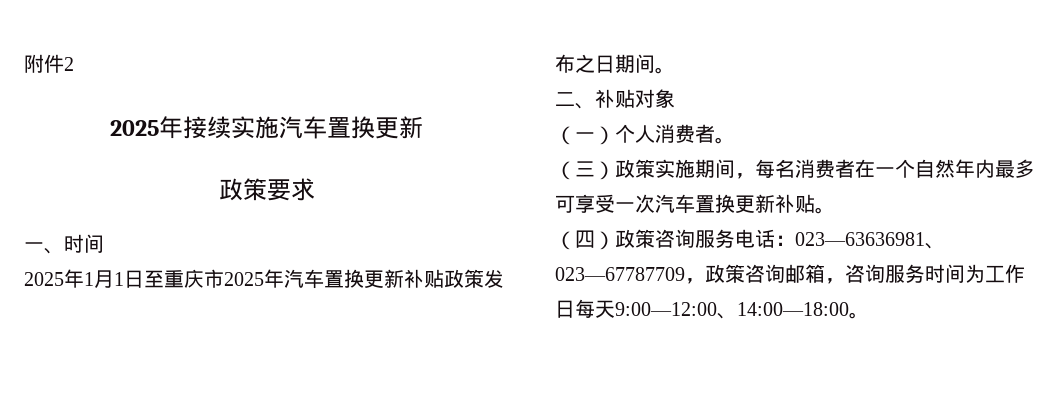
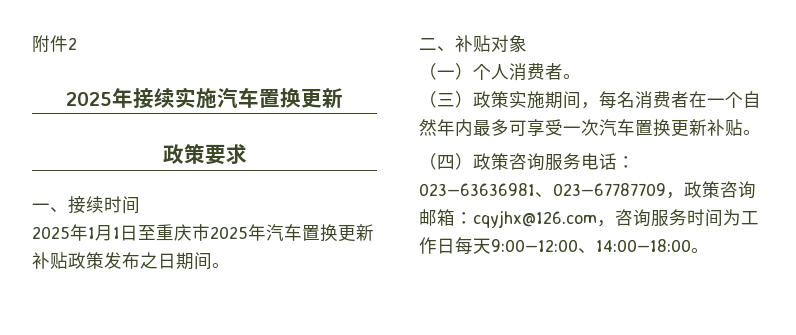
(64, 251) none -> [68,196,104,214] 接续
(825, 273) none -> [455,210,597,228] ：cqyjhx@126.com

